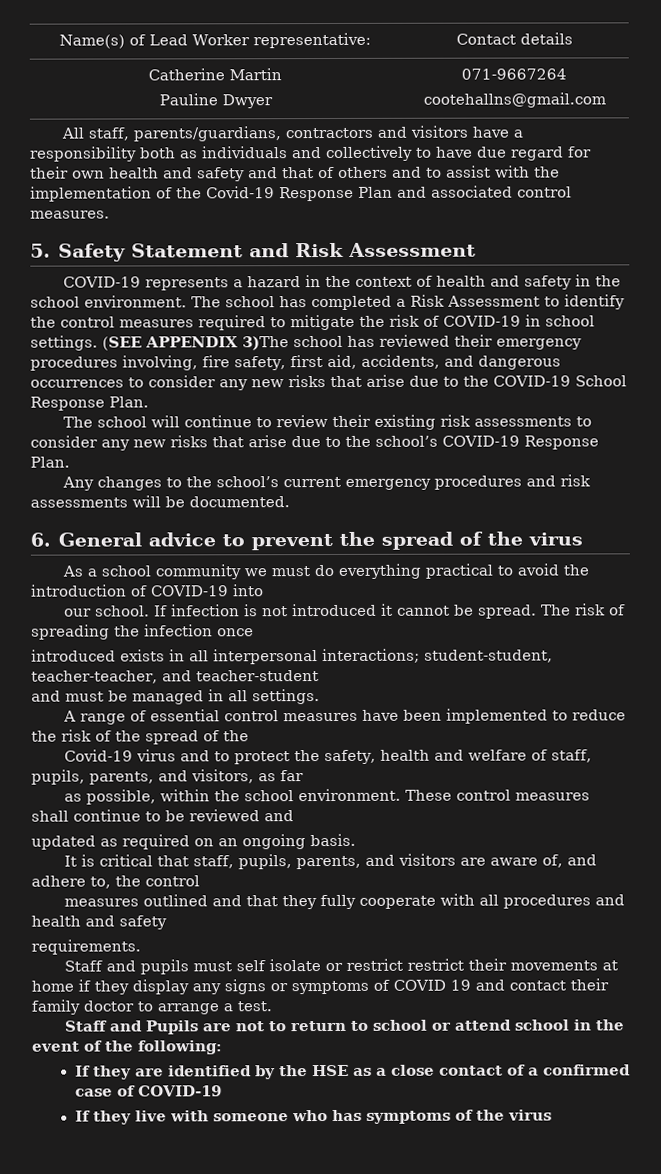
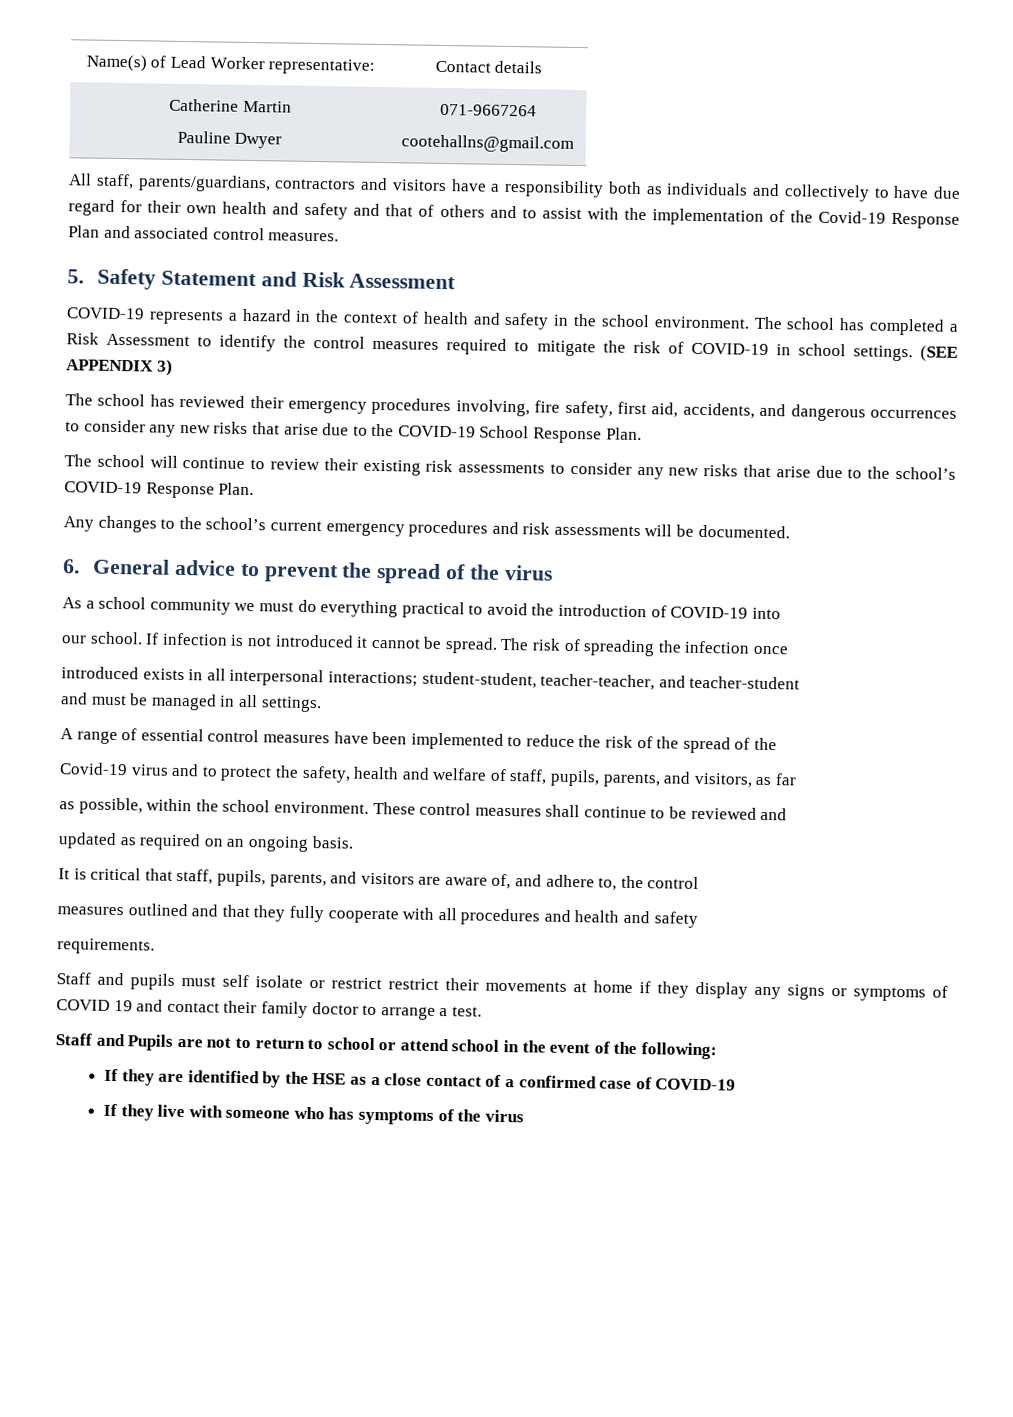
[242,336,289,351] 3)The -> [156,359,173,376] [65,393,93,406] 3) // The

